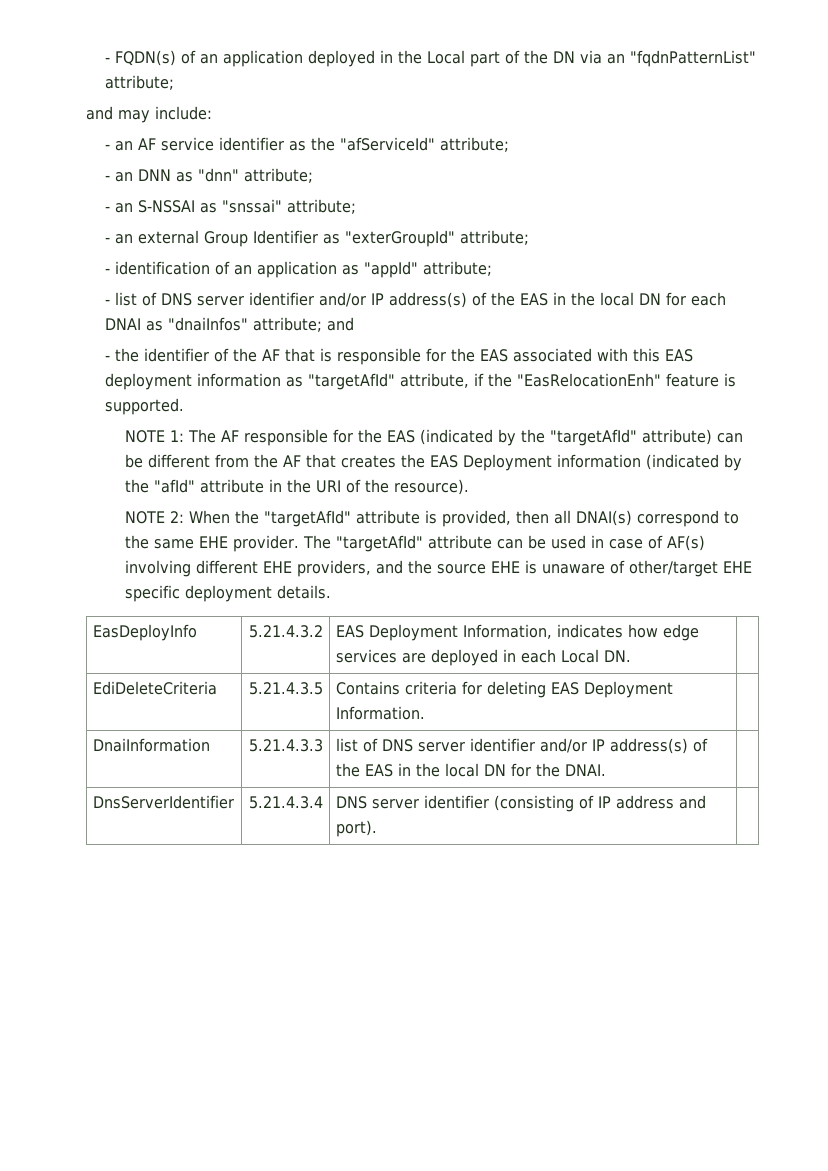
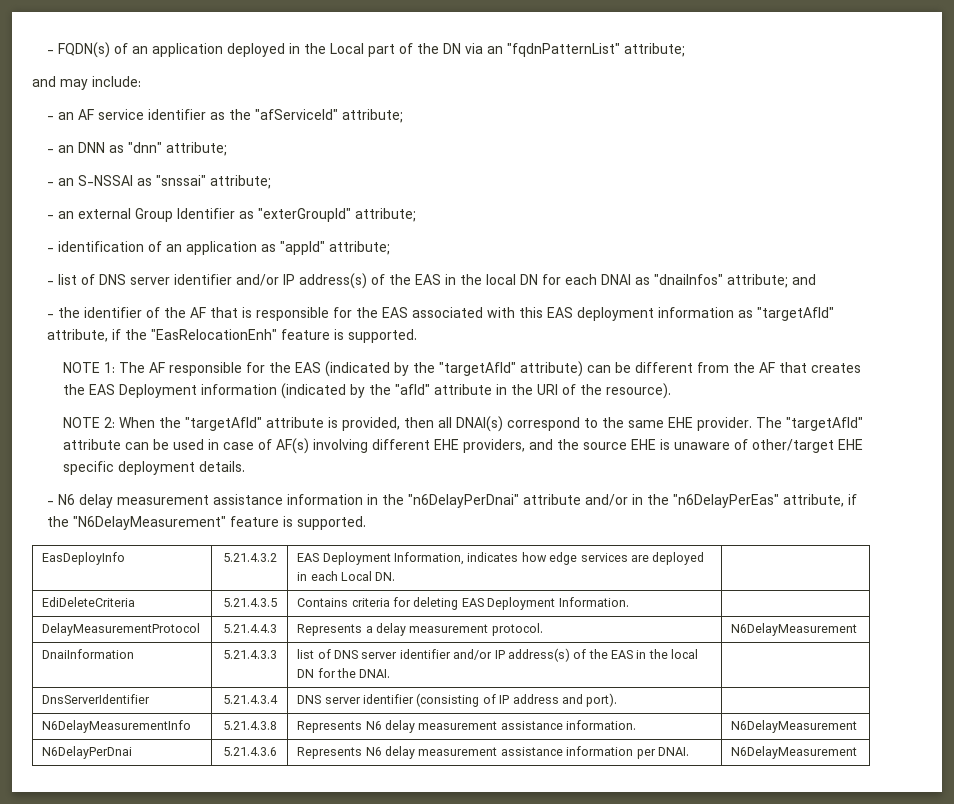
(331, 592) none -> [47,494,858,508] [47,516,367,530] // - N6 delay measurement assistance information in the "n6DelayPerDnai" attribute and/or in the "n6DelayPerEas" attribute, if the "N6DelayMeasurement" feature is supported.
(425, 713) none -> [42,623,201,636] [222,624,277,633] [297,623,543,636] [731,623,858,636] // DelayMeasurementProtocol | 5.21.4.4.3 | Represents a delay measurement protocol. | N6DelayMeasurement
(377, 828) none -> [42,720,192,733] [222,721,277,730] [297,720,637,733] [731,720,858,733] [42,746,133,759] [222,747,277,756] [297,746,689,759] [731,746,858,759] // N6DelayMeasurementInfo | 5.21.4.3.8 | Represents N6 delay measurement assistance information. | N6DelayMeasurement // N6DelayPerDnai | 5.21.4.3.6 | Represents N6 delay measurement assistance information per DNAI. | N6DelayMeasurement

